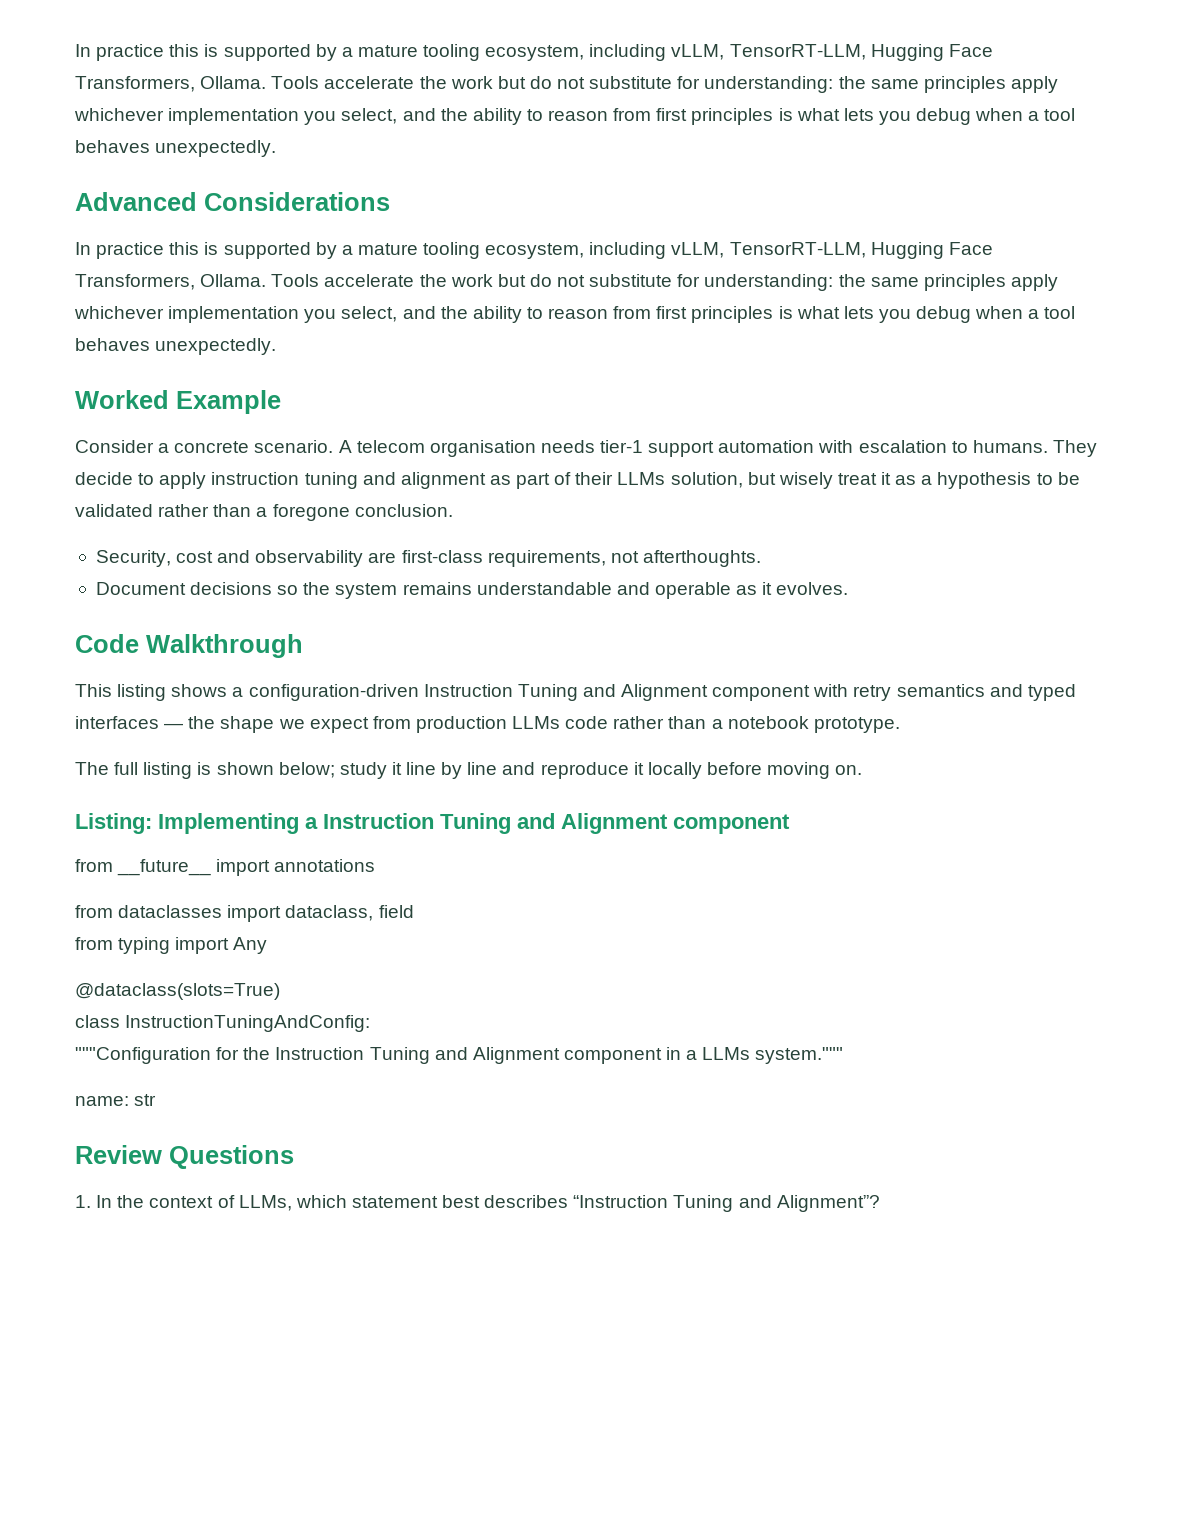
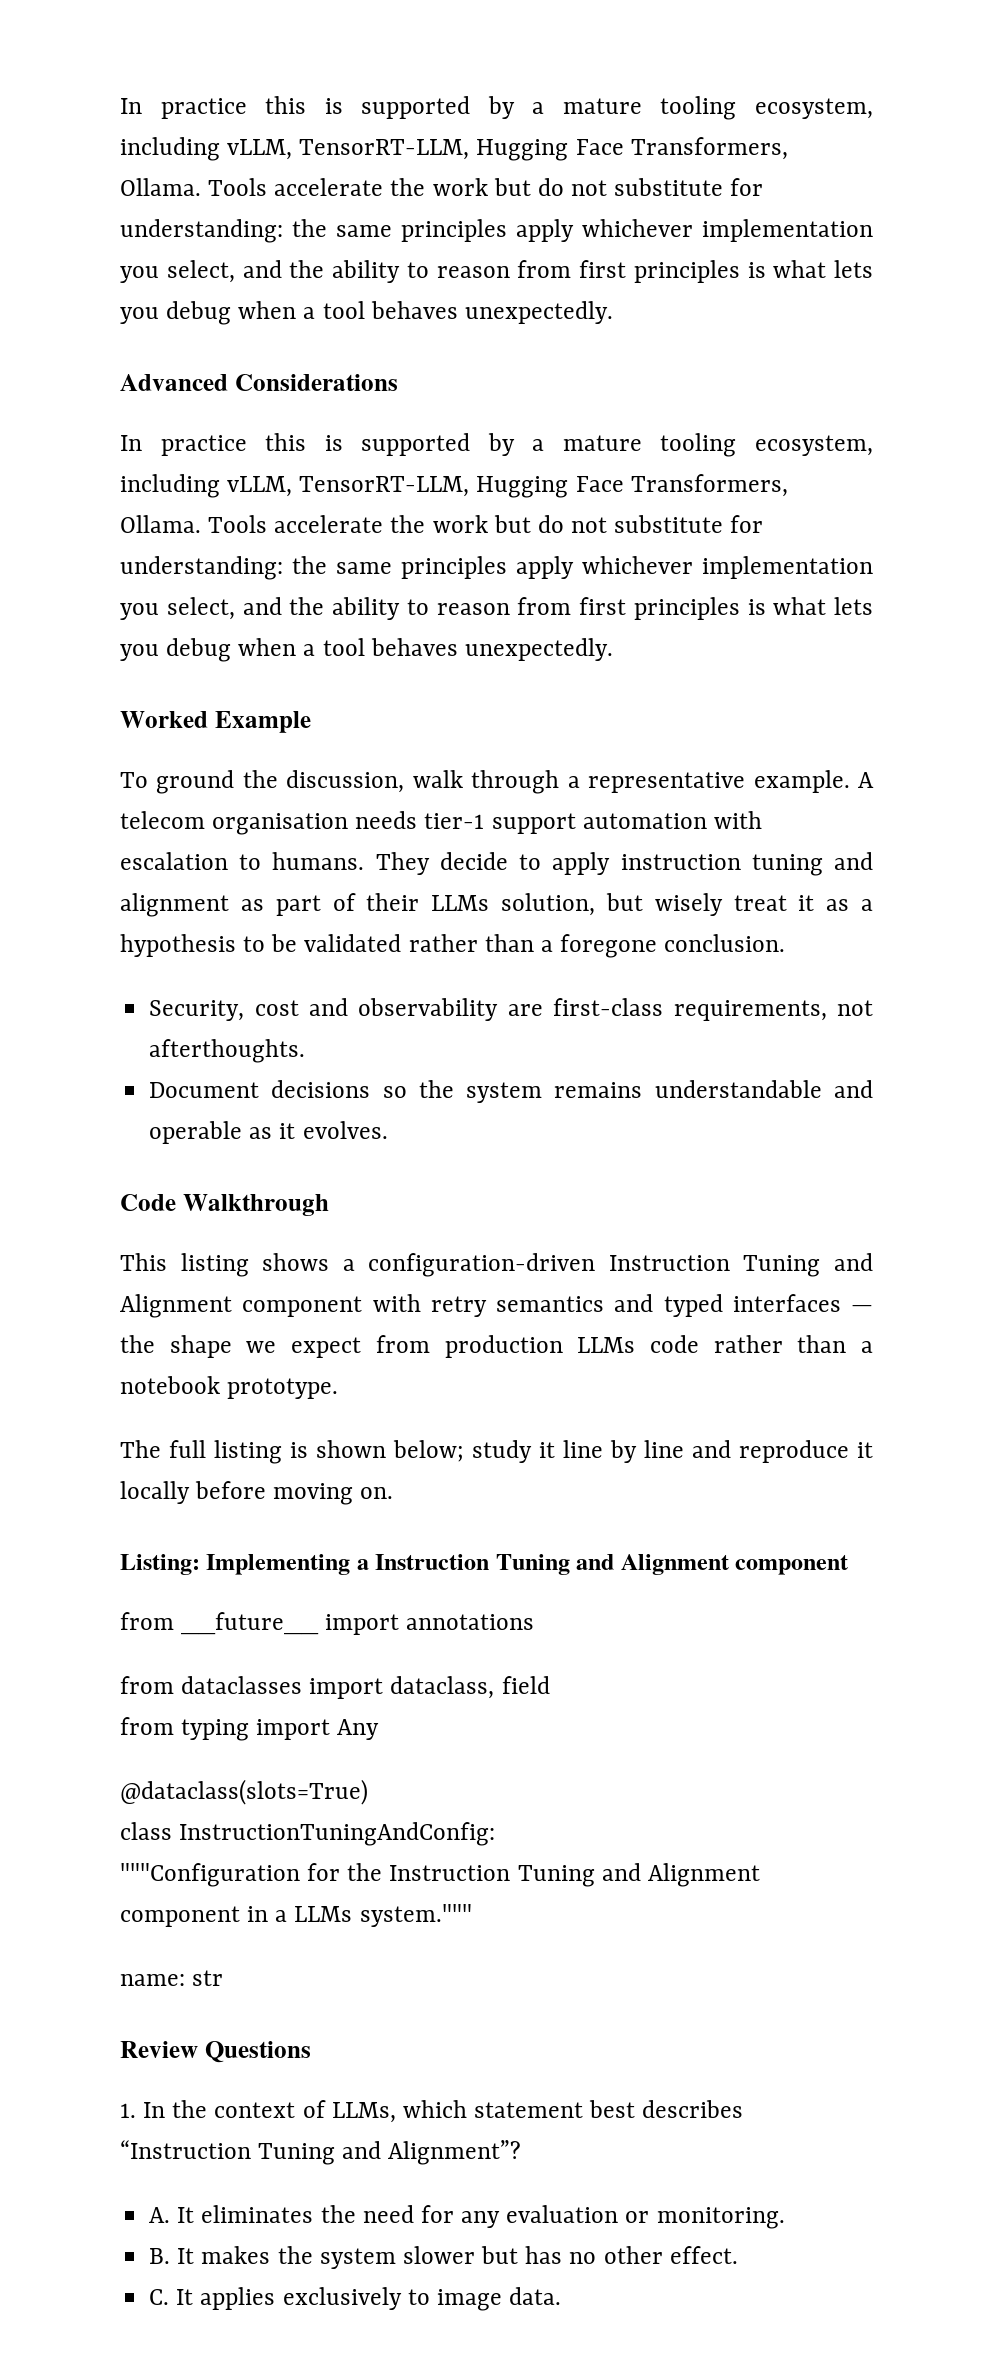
[75,440,334,453] Consider a concrete scenario. -> [120,770,850,794] To ground the discussion, walk through a representative example.
(880, 1203) none -> [149,2205,785,2229] [149,2246,738,2269] [149,2287,562,2311] // A. It eliminates the need for any evaluation or monitoring. // B. It makes the system slower but has no other effect. // C. It applies exclusively to image data.

